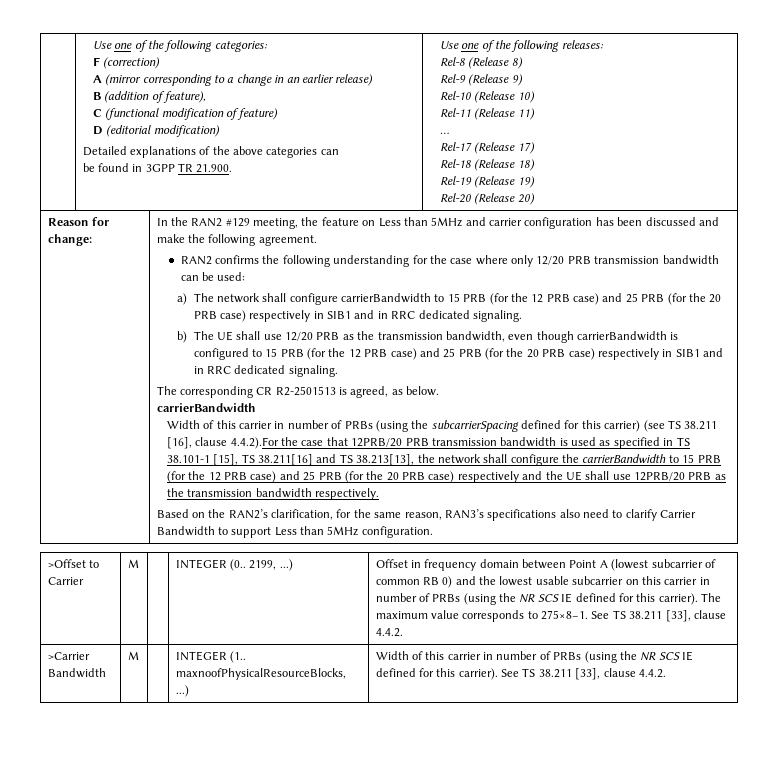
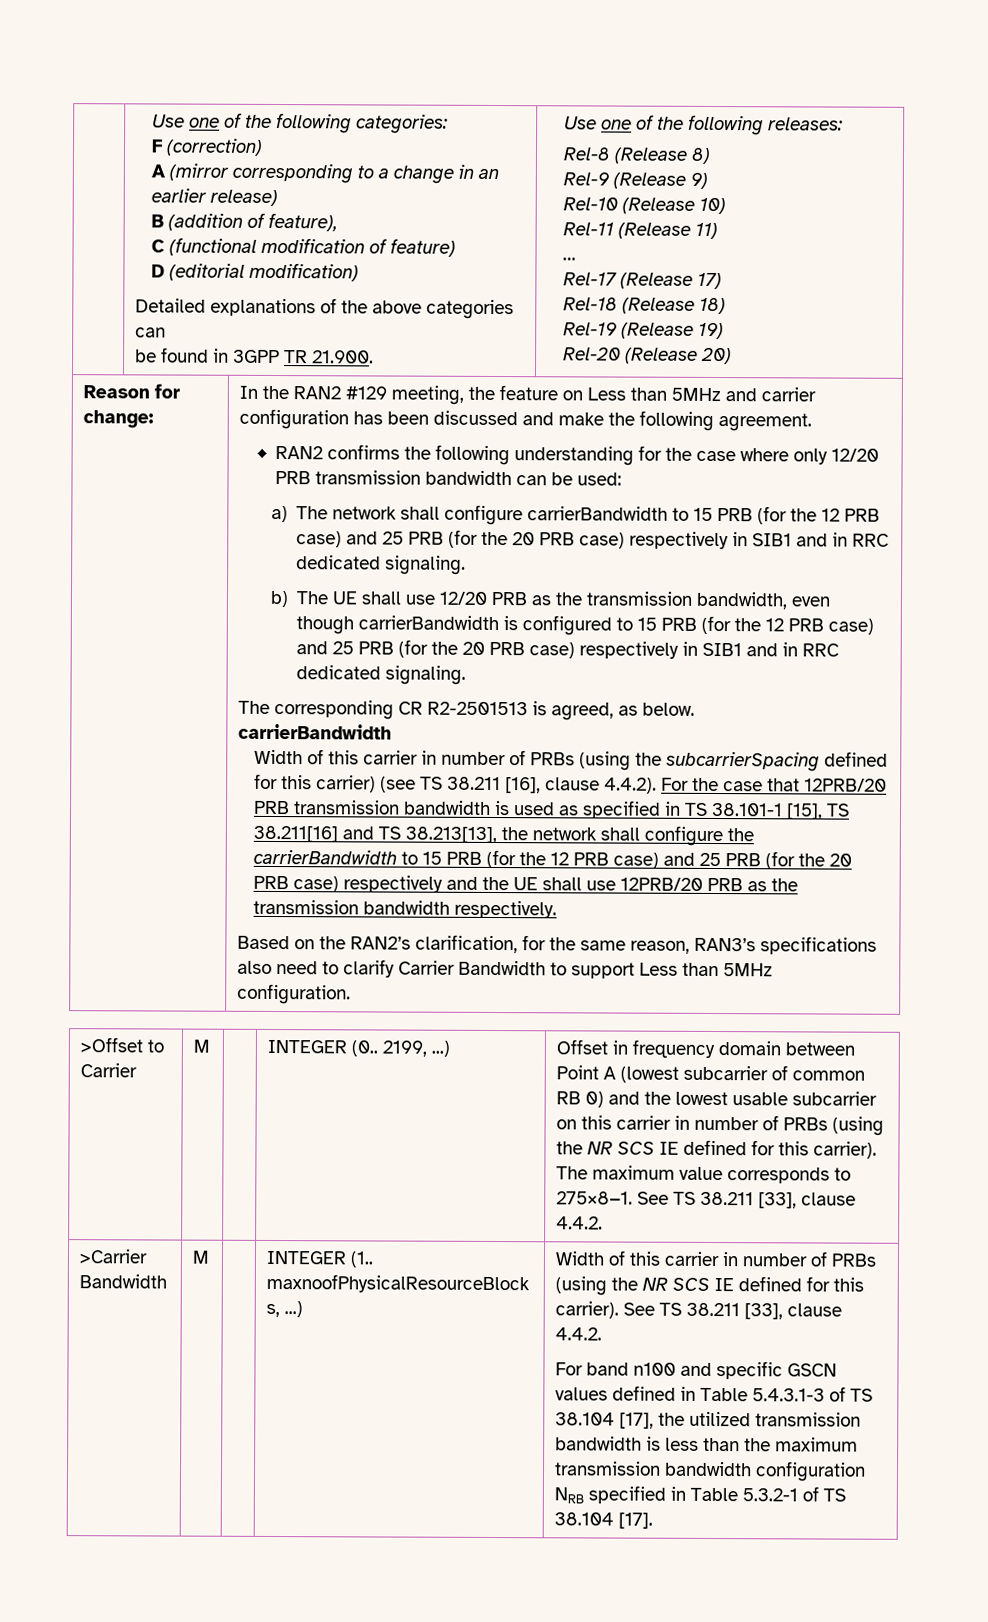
[230,437,279,449] 4.4.2).For -> [603,777,689,794] 4.4.2). For
(666, 673) none -> [554,1361,837,1380] [554,1385,873,1402] [554,1411,861,1429] [554,1436,858,1452] [553,1461,866,1482] [553,1485,846,1504] [553,1512,653,1529] // For band n100 and specific GSCN values defined in Table 5.4.3.1-3 of TS 38.104 [17], the utilized transmission bandwidth is less than the maximum transmission bandwidth configuration NRB specified in Table 5.3.2-1 of TS 38.104 [17].

